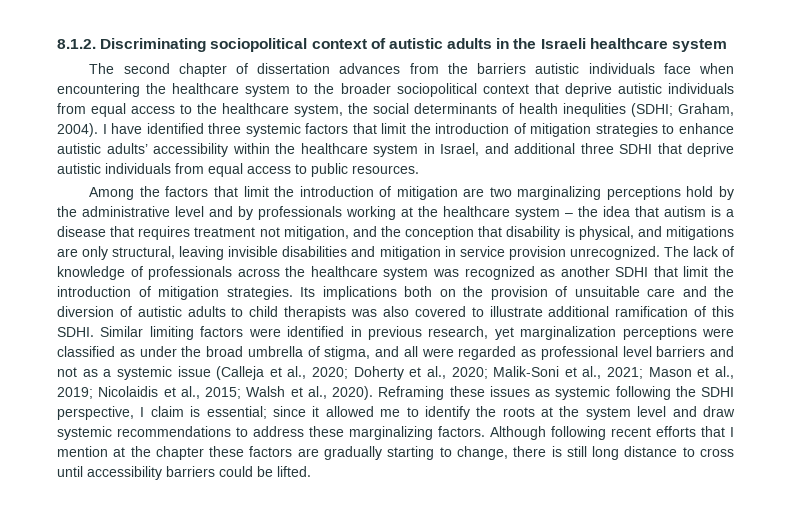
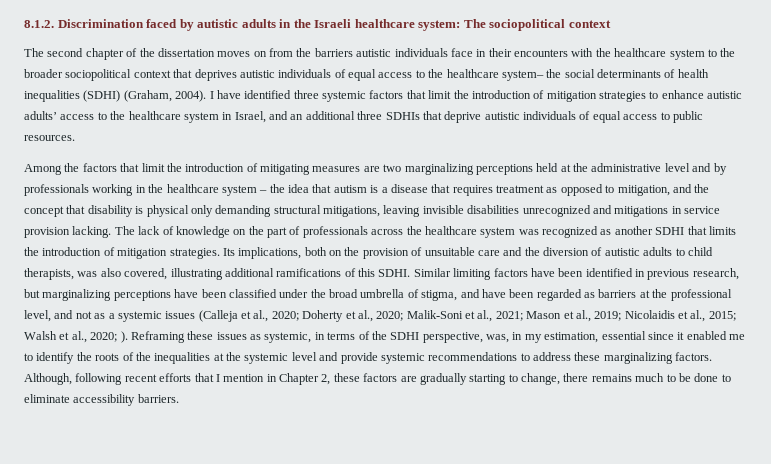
[100,38,386,52] Discriminating sociopolitical context of -> [57,19,194,31] Discrimination faced by
[672,39,728,52] system -> [418,19,611,31] system: The sociopolitical context
[257,63,401,74] dissertation advances -> [139,48,267,57] the dissertation moves on
[698,63,734,74] [57,83,140,97] when encountering -> [476,48,594,57] in their encounters with
[564,83,734,97] [57,103,86,114] deprive autistic individuals from -> [194,69,346,81] deprives autistic individuals of
[294,104,343,117] system, -> [501,70,544,81] system–
[563,103,734,117] inequlities (SDHI; Graham, -> [24,90,172,102] inequalities (SDHI) (Graham,
[153,143,270,157] accessibility within -> [60,112,107,120] access to
(509, 148) none -> [290,114,304,120] an
[619,143,734,157] [57,163,204,174] SDHI that deprive autistic individuals from -> [385,111,591,123] SDHIs that deprive autistic individuals of
[396,186,458,200] mitigation -> [260,164,361,175] mitigating measures
[686,186,734,200] hold by -> [536,163,571,172] held at
[401,207,413,217] at -> [135,185,146,193] in
[259,227,280,237] not -> [546,184,615,196] as opposed to
[405,226,475,240] conception -> [24,206,64,217] concept
[578,226,734,240] [57,246,441,260] physical, and mitigations are only structural, leaving invisible disabilities and mitigation -> [146,205,669,217] physical only demanding structural mitigations, leaving invisible disabilities unrecognized and mitigations
[569,246,660,260] unrecognized. -> [72,226,112,238] lacking.
(125, 273) none -> [233,226,287,238] on the part
[683,266,709,277] limit -> [708,226,736,235] limits
[322,286,397,300] implications -> [238,247,302,259] implications,
[284,306,347,320] therapists -> [24,268,74,280] therapists,
[414,306,689,317] covered to illustrate additional ramification -> [124,268,342,280] covered, illustrating additional ramifications
[248,328,281,337] were -> [530,268,584,277] have been
[494,326,734,340] [57,346,135,357] yet marginalization perceptions were classified as -> [24,289,277,301] but marginalizing perceptions have been classified
[403,346,706,360] all were regarded as professional level barriers -> [481,289,732,301] [24,310,51,322] have been regarded as barriers at the professional level,
[177,366,211,377] issue -> [165,311,196,319] issues
[332,386,373,400] 2020). -> [90,331,128,343] 2020; ).
[555,386,734,400] [57,406,267,420] systemic following the SDHI perspective, I claim is essential; -> [264,331,646,343] systemic, in terms of the SDHI perspective, was, in my estimation, essential
[325,406,374,417] allowed -> [686,331,727,340] enabled
[541,406,736,420] at the system level and draw -> [122,352,378,364] of the inequalities at the systemic level and provide
[490,426,546,440] Although -> [24,373,72,385] Although,
[113,446,204,460] at the chapter -> [266,373,331,385] in Chapter 2,
[551,446,734,460] [57,466,311,480] is still long distance to cross until accessibility barriers could be lifted. -> [591,373,731,382] [24,394,179,406] remains much to be done to eliminate accessibility barriers.

